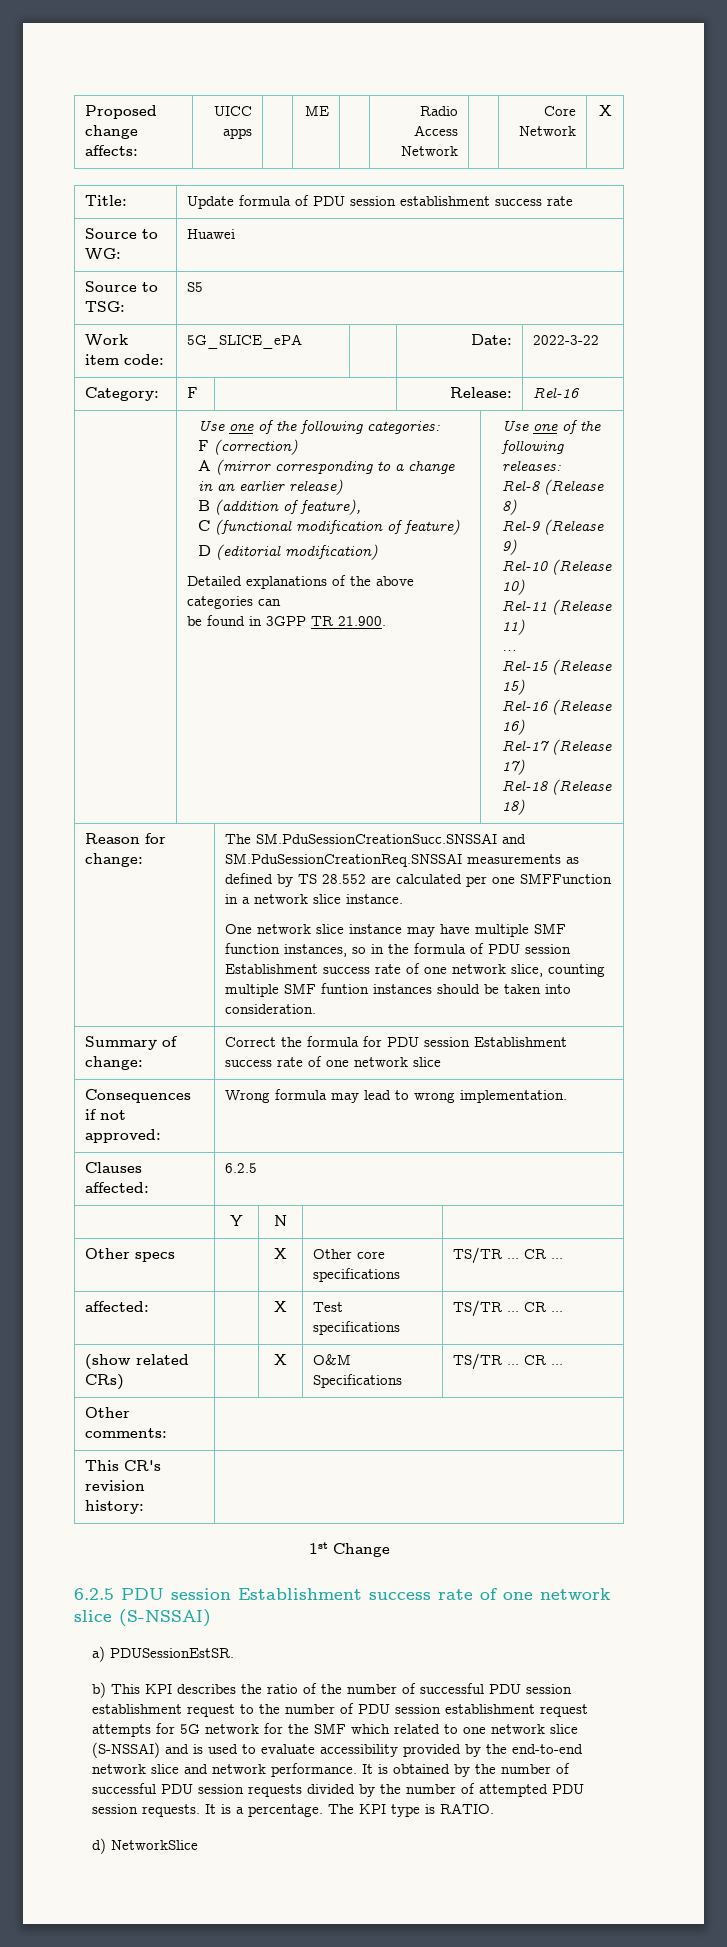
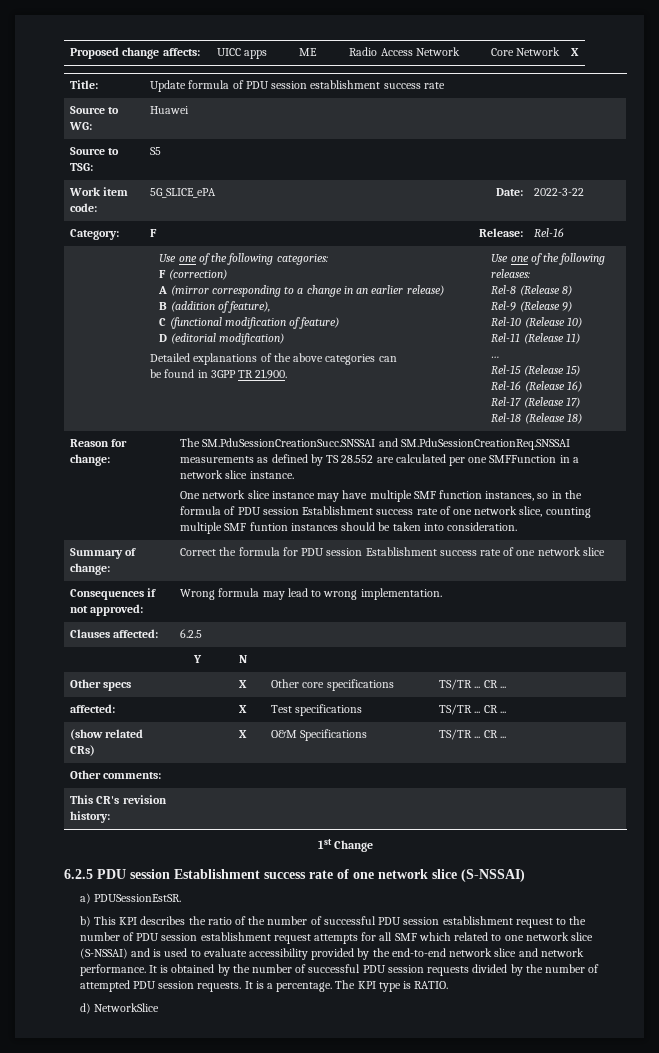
[180,1723,310,1734] 5G network for the -> [379,932,393,941] all

